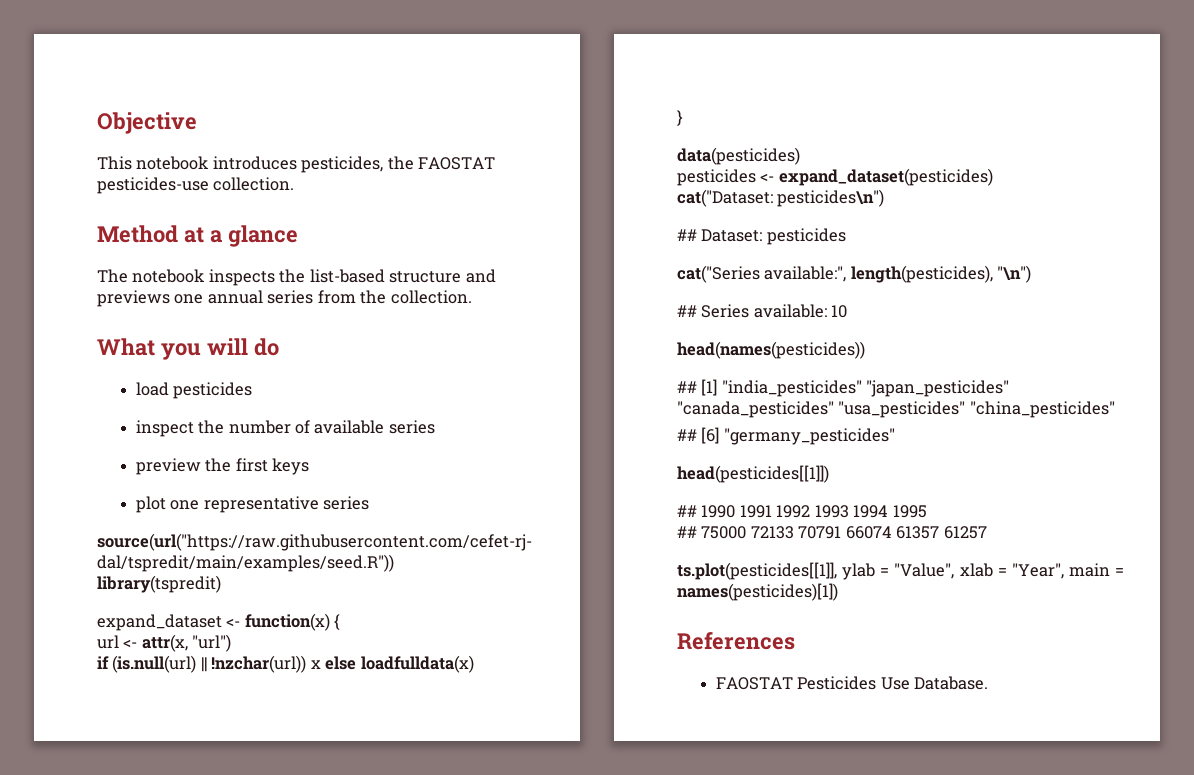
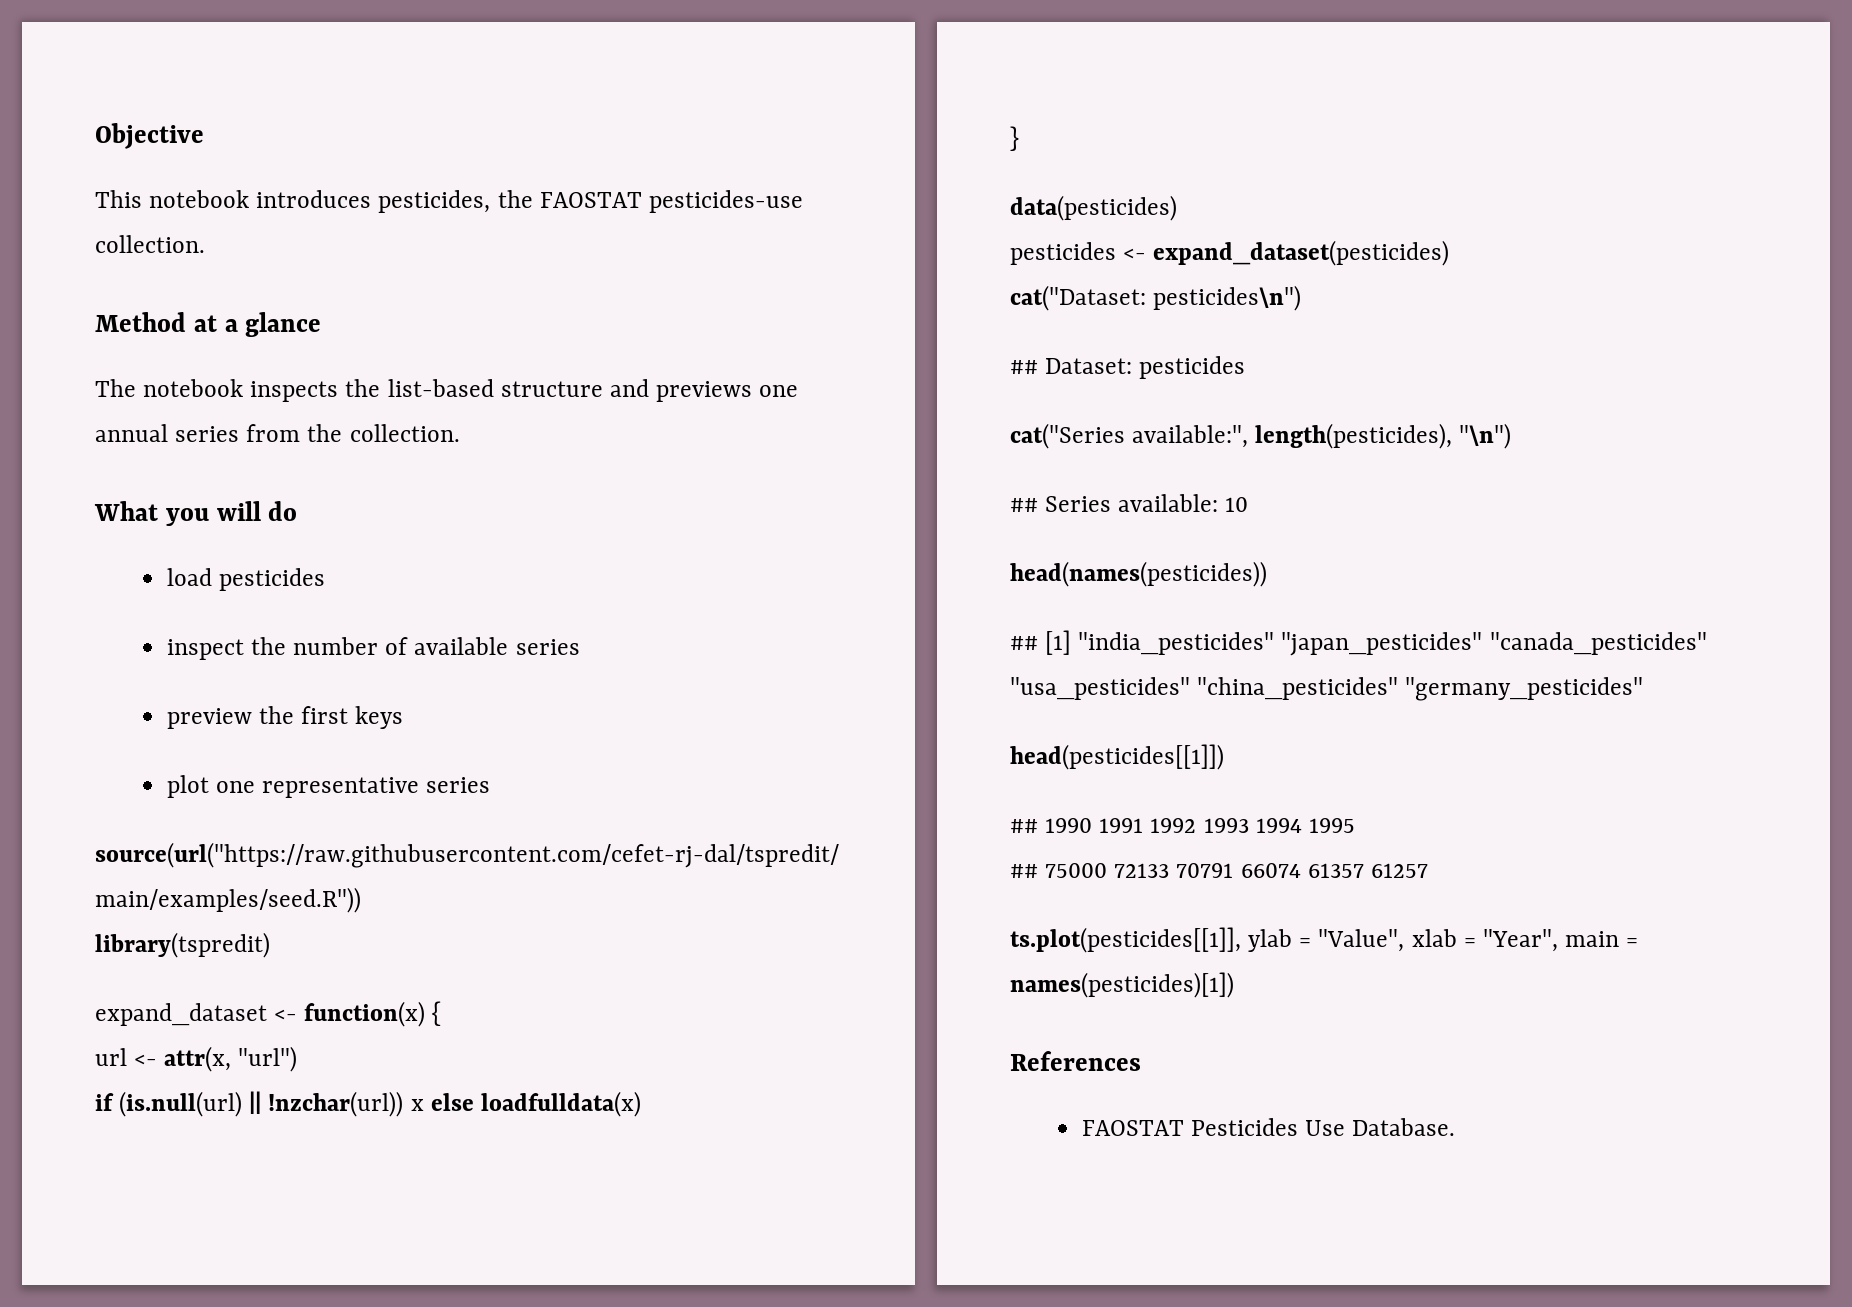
[677,427,720,444] // ## [6] -> (1399, 688) none

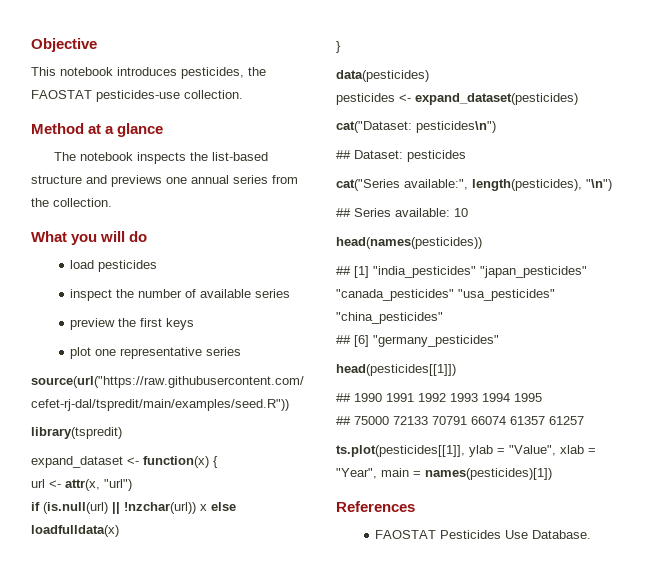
(1399, 688) none -> [336,335,369,347] // ## [6]

